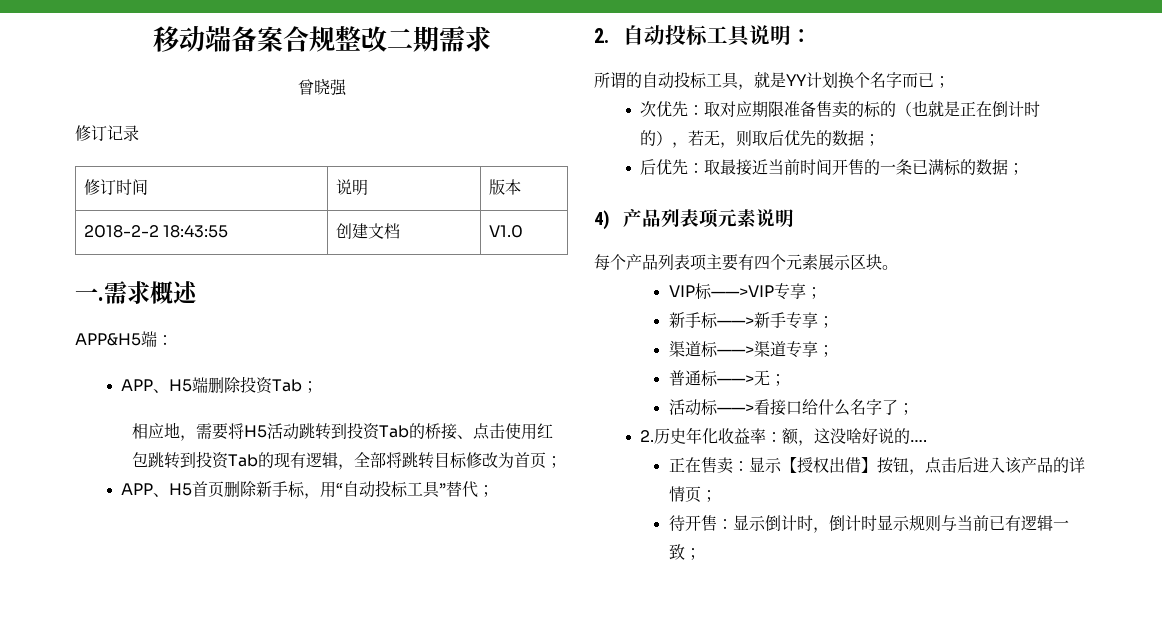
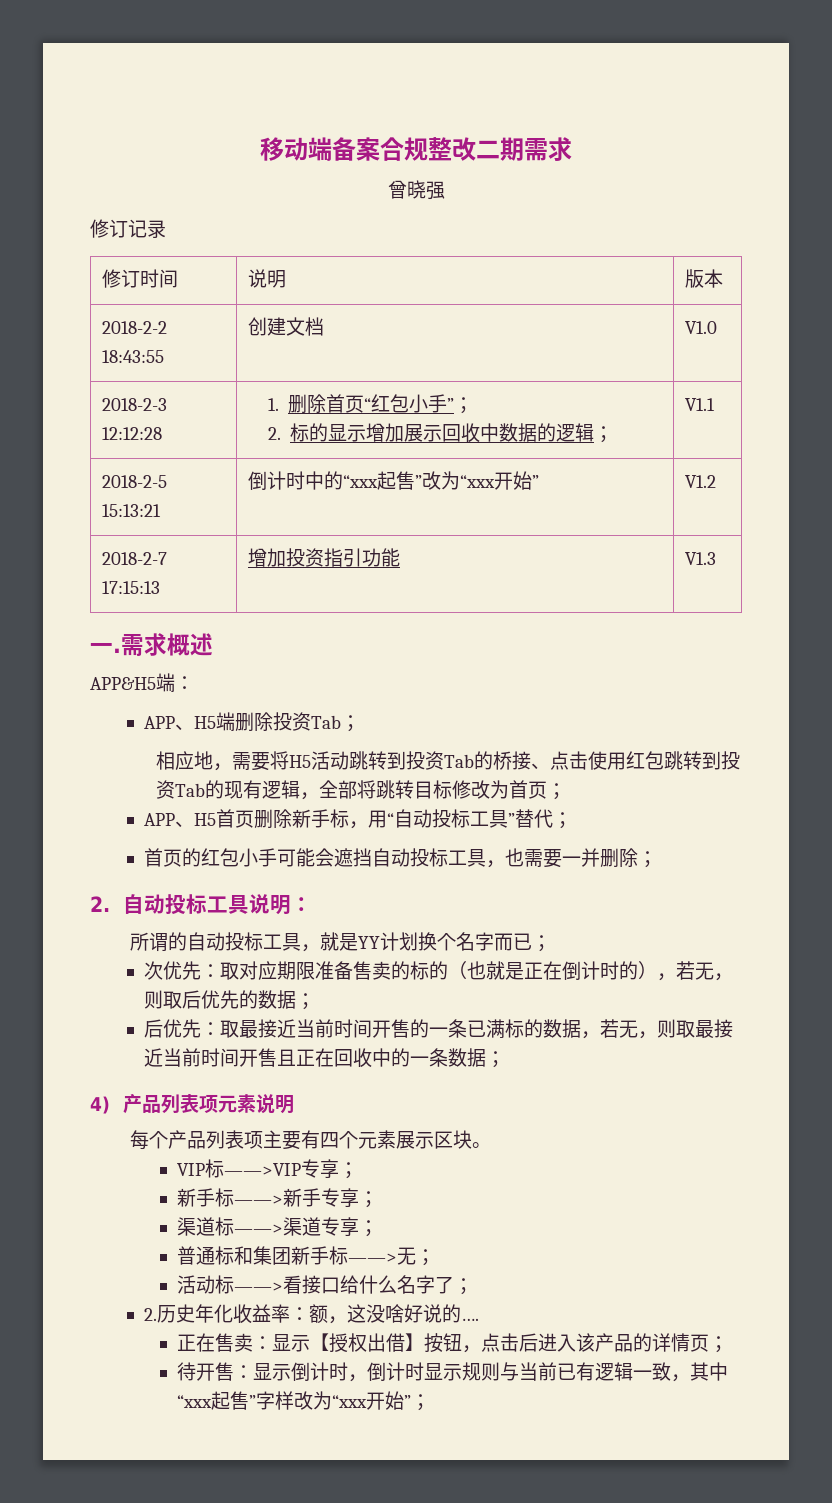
(524, 231) none -> [101,398,167,411] [101,427,162,440] [267,394,474,414] [267,423,614,443] [684,398,715,411] [101,475,167,488] [101,504,161,517] [247,471,539,490] [684,475,716,488] [101,552,167,565] [101,581,160,594] [247,548,400,567] [684,552,716,565] // 2018-2-3 12:12:28 | 1.删除首页“红包小手”； // 2.标的显示增加展示回收中数据的逻辑； | V1.1 // 2018-2-5 15:13:21 | 倒计时中的“xxx起售”改为“xxx开始” | V1.2 // 2018-2-7 17:15:13 | 增加投资指引功能 | V1.3
(495, 491) none -> [144,848,658,868] // 首页的红包小手可能会遮挡自动投标工具，也需要一并删除；
(1009, 167) none -> [581,1019,734,1039] [144,1048,487,1068] ，若无，则取最接近当前时间开售且正在回收中的一条数据
(718, 378) none -> [234,1246,349,1265] 和集团新手标
(685, 552) none -> [671,1362,729,1382] [177,1391,412,1410] ，其中“xxx起售”字样改为“xxx开始”

